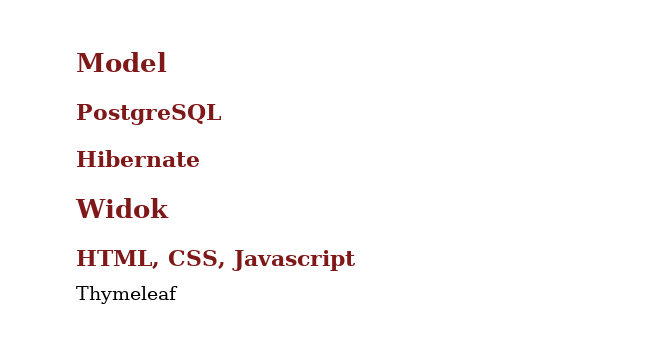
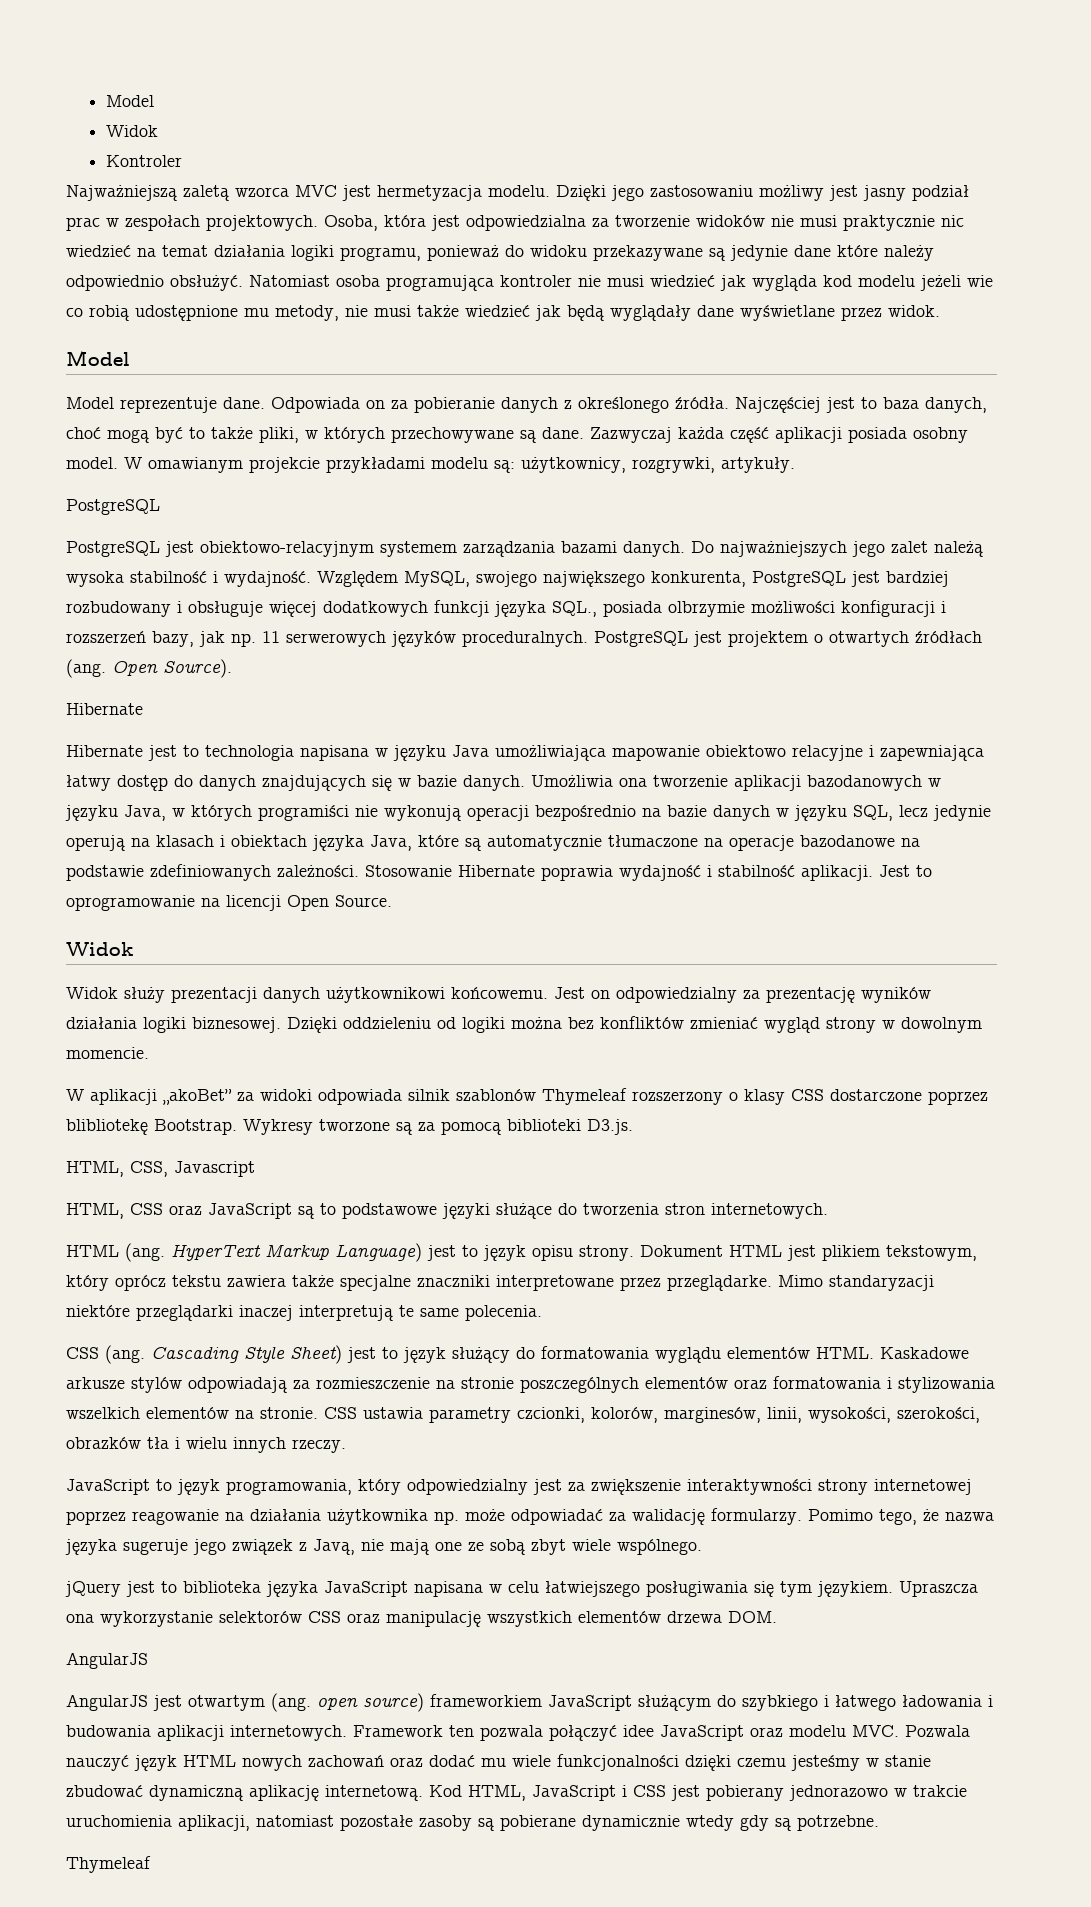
[76,52,167,72] [76,104,221,125] [76,150,200,167] [75,198,169,218] [76,250,356,271] Model // PostgreSQL // Hibernate // Widok // HTML, CSS, Javascript -> [105,95,154,107] [105,125,158,137] [105,155,182,167] [66,185,969,201] [66,215,964,231] [66,245,934,261] [66,275,993,291] [66,305,940,321] [66,350,130,366] [66,397,987,413] [66,427,968,443] [66,457,795,473] [66,499,160,515] [66,541,984,557] [66,571,949,587] [66,600,946,617] [66,631,982,647] [66,659,232,678] [66,703,143,715] [66,745,984,761] [66,775,941,791] [65,805,991,821] [66,835,920,851] [66,864,932,881] [66,895,392,911] [66,942,133,956] [66,987,931,1003] [66,1016,982,1033] [66,1047,149,1059] [66,1088,988,1105] [66,1119,633,1135] [66,1161,255,1177] [66,1203,828,1219] [66,1243,977,1262] [66,1275,934,1291] [66,1305,542,1321] [66,1345,969,1364] [66,1376,995,1393] [66,1407,980,1423] [66,1437,346,1453] [66,1479,972,1495] [66,1508,994,1525] [65,1539,702,1555] [65,1581,978,1597] [66,1611,777,1627] [66,1652,148,1669] [66,1693,993,1712] [66,1725,970,1741] [66,1754,931,1771] [66,1785,967,1801] [66,1815,879,1831] Model // Widok // Kontroler // Najważniejszą zaletą wzorca MVC jest hermetyzacja modelu. Dzięki jego zastosowaniu możliwy jest jasny podział prac w zespołach projektowych. Osoba, która jest odpowiedzialna za tworzenie widoków nie musi praktycznie nic wiedzieć na temat działania logiki programu, ponieważ do widoku przekazywane są jedynie dane które należy odpowiednio obsłużyć. Natomiast osoba programująca kontroler nie musi wiedzieć jak wygląda kod modelu jeżeli wie co robią udostępnione mu metody, nie musi także wiedzieć jak będą wyglądały dane wyświetlane przez widok. // Model // Model reprezentuje dane. Odpowiada on za pobieranie danych z określonego źródła. Najczęściej jest to baza danych, choć mogą być to także pliki, w których przechowywane są dane. Zazwyczaj każda część aplikacji posiada osobny model. W omawianym projekcie przykładami modelu są: użytkownicy, rozgrywki, artykuły. // PostgreSQL // PostgreSQL jest obiektowo-relacyjnym systemem zarządzania bazami danych. Do najważniejszych jego zalet należą wysoka stabilność i wydajność. Względem MySQL, swojego największego konkurenta, PostgreSQL jest bardziej rozbudowany i obsługuje więcej dodatkowych funkcji języka SQL., posiada olbrzymie możliwości konfiguracji i rozszerzeń bazy, jak np. 11 serwerowych języków proceduralnych. PostgreSQL jest projektem o otwartych źródłach (ang. Open Source). // Hibernate // Hibernate jest to technologia napisana w języku Java umożliwiająca mapowanie obiektowo relacyjne i zapewniająca łatwy dostęp do danych znajdujących się w bazie danych. Umożliwia ona tworzenie aplikacji bazodanowych w języku Java, w których programiści nie wykonują operacji bezpośrednio na bazie danych w języku SQL, lecz jedynie operują na klasach i obiektach języka Java, które są automatycznie tłumaczone na operacje bazodanowe na podstawie zdefiniowanych zależności. Stosowanie Hibernate poprawia wydajność i stabilność aplikacji. Jest to oprogramowanie na licencji Open Source. // Widok // Widok służy prezentacji danych użytkownikowi końcowemu. Jest on odpowiedzialny za prezentację wyników działania logiki biznesowej. Dzięki oddzieleniu od logiki można bez konfliktów zmieniać wygląd strony w dowolnym momencie. // W aplikacji „akoBet” za widoki odpowiada silnik szablonów Thymeleaf rozszerzony o klasy CSS dostarczone poprzez blibliotekę Bootstrap. Wykresy tworzone są za pomocą biblioteki D3.js. // HTML, CSS, Javascript // HTML, CSS oraz JavaScript są to podstawowe języki służące do tworzenia stron internetowych. // HTML (ang. HyperText Markup Language) jest to język opisu strony. Dokument HTML jest plikiem tekstowym, który oprócz tekstu zawiera także specjalne znaczniki interpretowane przez przeglądarke. Mimo standaryzacji niektóre przeglądarki inaczej interpretują te same polecenia. // CSS (ang. Cascading Style Sheet) jest to język służący do formatowania wyglądu elementów HTML. Kaskadowe arkusze stylów odpowiadają za rozmieszczenie na stronie poszczególnych elementów oraz formatowania i stylizowania wszelkich elementów na stronie. CSS ustawia parametry czcionki, kolorów, marginesów, linii, wysokości, szerokości, obrazków tła i wielu innych rzeczy. // JavaScript to język programowania, który odpowiedzialny jest za zwiększenie interaktywności strony internetowej poprzez reagowanie na działania użytkownika np. może odpowiadać za walidację formularzy. Pomimo tego, że nazwa języka sugeruje jego związek z Javą, nie mają one ze sobą zbyt wiele wspólnego. // jQuery jest to biblioteka języka JavaScript napisana w celu łatwiejszego posługiwania się tym językiem. Upraszcza ona wykorzystanie selektorów CSS oraz manipulację wszystkich elementów drzewa DOM. // AngularJS // AngularJS jest otwartym (ang. open source) frameworkiem JavaScript służącym do szybkiego i łatwego ładowania i budowania aplikacji internetowych. Framework ten pozwala połączyć idee JavaScript oraz modelu MVC. Pozwala nauczyć język HTML nowych zachowań oraz dodać mu wiele funkcjonalności dzięki czemu jesteśmy w stanie zbudować dynamiczną aplikację internetową. Kod HTML, JavaScript i CSS jest pobierany jednorazowo w trakcie uruchomienia aplikacji, natomiast pozostałe zasoby są pobierane dynamicznie wtedy gdy są potrzebne.

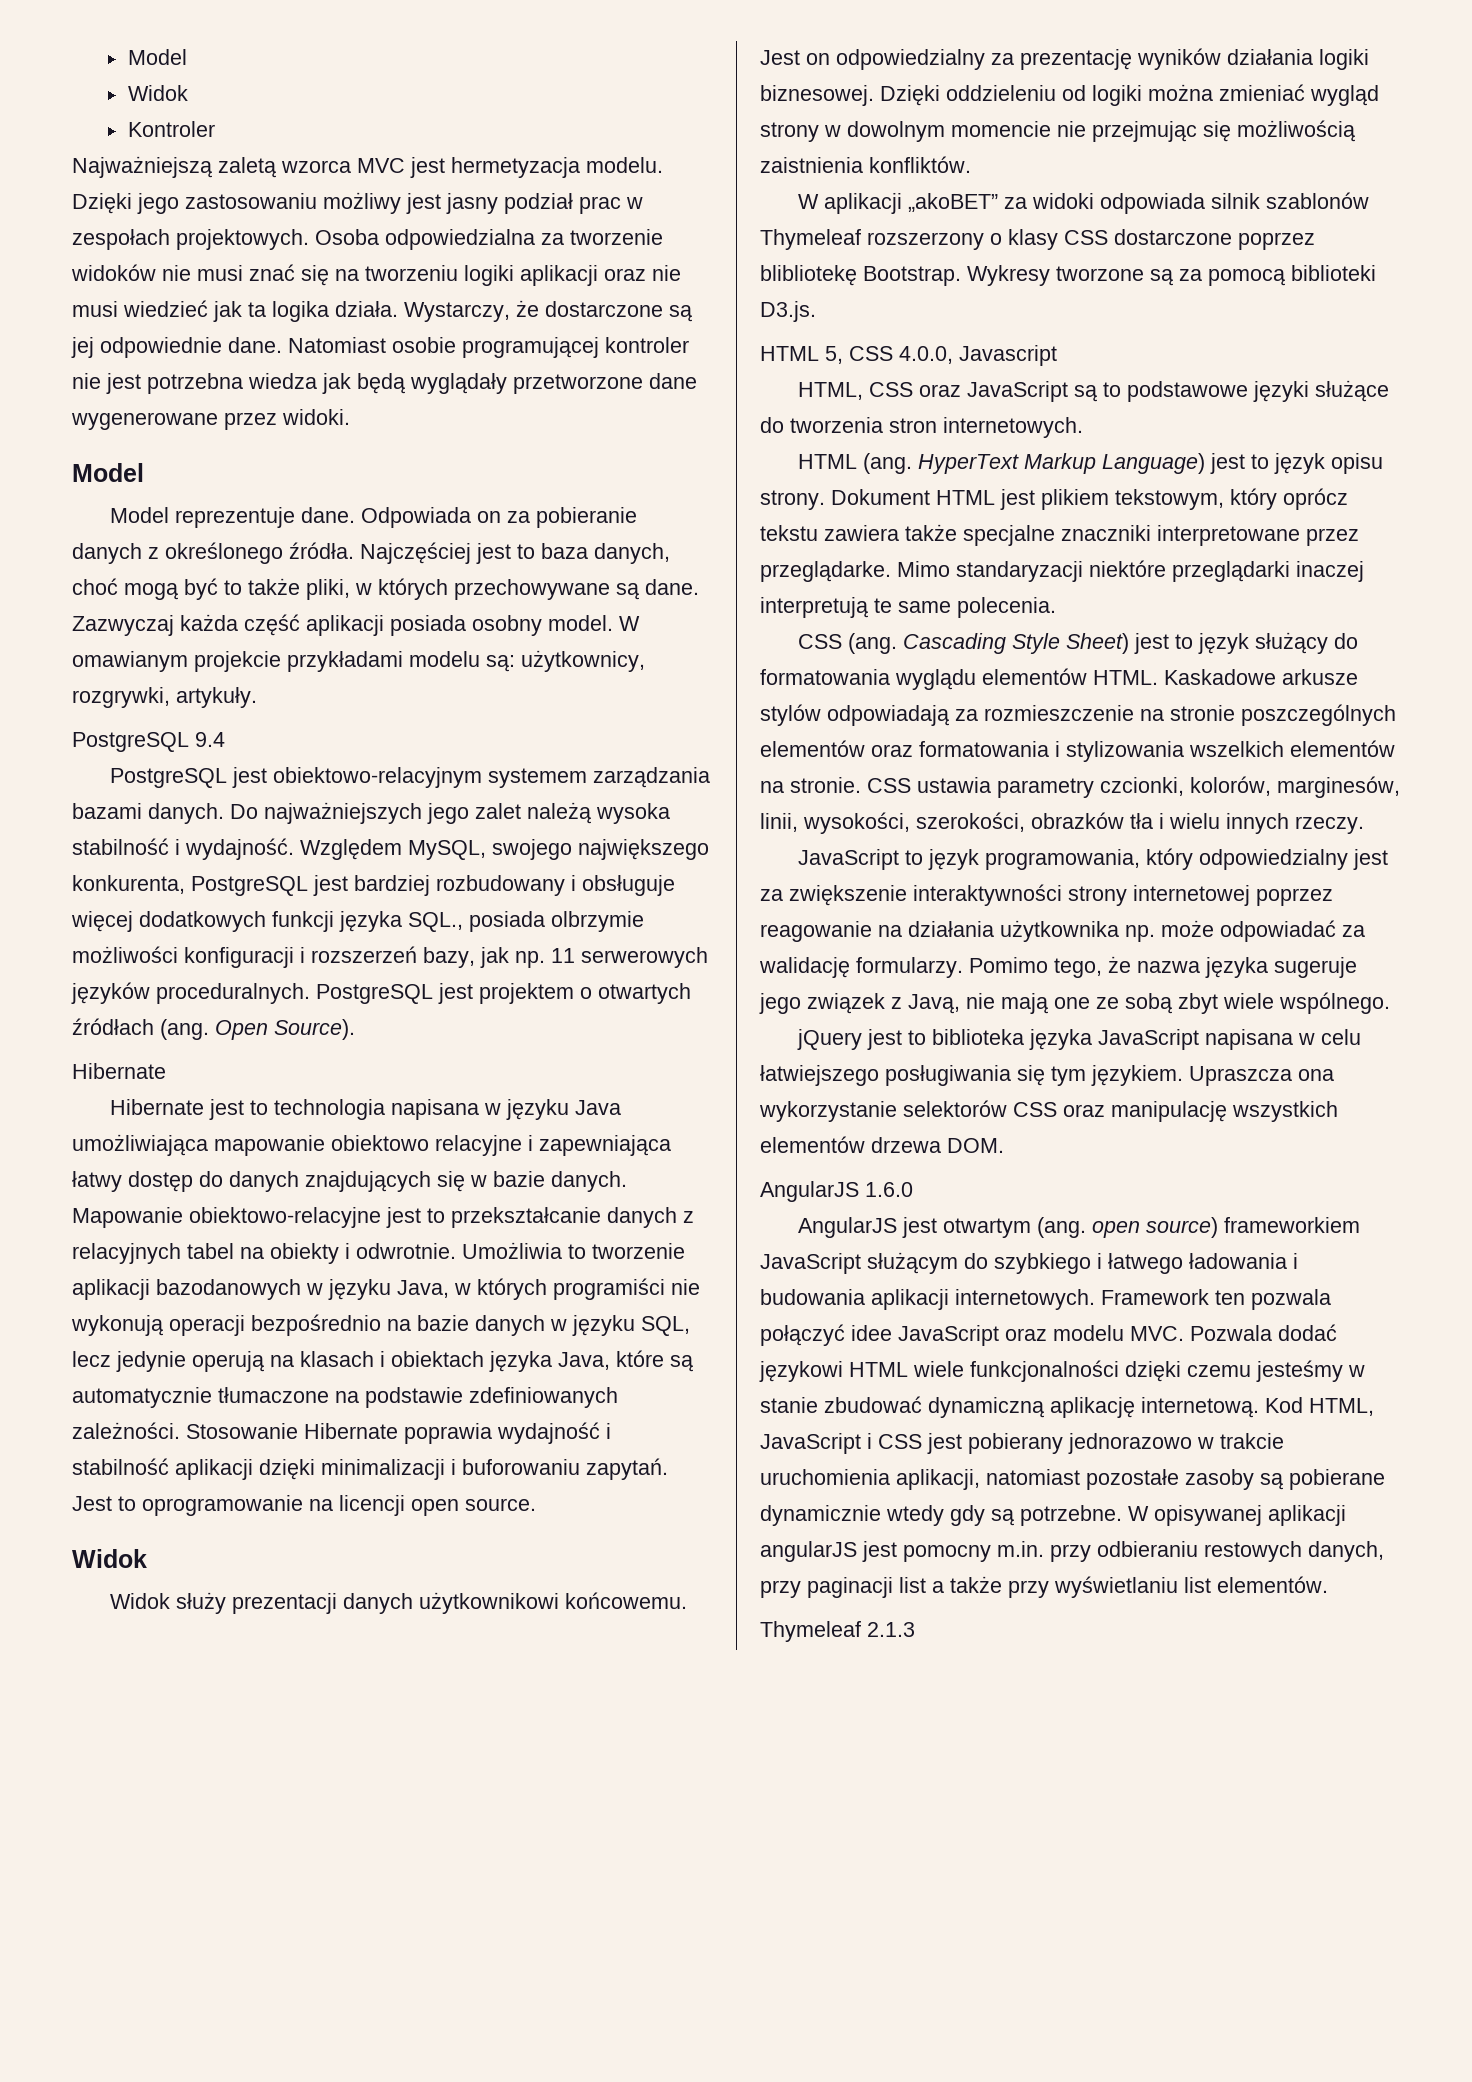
[324,215,460,231] Osoba, która jest -> [315,229,379,245] Osoba
[843,215,964,231] [66,245,934,261] [66,275,993,291] [66,305,940,321] praktycznie nic wiedzieć na temat działania logiki programu, ponieważ do widoku przekazywane są jedynie dane które należy odpowiednio obsłużyć. Natomiast osoba programująca kontroler nie musi wiedzieć jak wygląda kod modelu jeżeli wie co robią udostępnione mu metody, nie musi także wiedzieć jak będą wyglądały dane wyświetlane przez widok. -> [249,264,681,286] [72,300,692,322] [71,337,689,358] [72,373,697,394] [71,409,350,430] znać się na tworzeniu logiki aplikacji oraz nie musi wiedzieć jak ta logika działa. Wystarczy, że dostarczone są jej odpowiednie dane. Natomiast osobie programującej kontroler nie jest potrzebna wiedza jak będą wyglądały przetworzone dane wygenerowane przez widoki.
(160, 507) none -> [195,732,225,747] 9.4
[531,775,647,787] Umożliwia ona -> [72,1207,694,1228] [72,1242,586,1264] Mapowanie obiektowo-relacyjne jest to przekształcanie danych z relacyjnych tabel na obiekty i odwrotnie. Umożliwia to
[729,835,920,851] operacje bazodanowe na -> (359, 1397) none
[801,865,873,881] aplikacji. -> [175,1458,668,1480] aplikacji dzięki minimalizacji i buforowaniu zapytań.
[287,895,392,911] Open Source. -> [411,1498,536,1516] open source.
[568,1016,684,1029] bez konfliktów -> (1213, 92) none
[66,1047,149,1059] momencie. -> [951,120,1355,142] [760,156,971,173] momencie nie przejmując się możliwością zaistnienia konfliktów.
[163,1089,232,1105] „akoBet” -> [908,193,999,212] „akoBET”
[66,1161,168,1177] HTML, CSS, -> [760,346,953,364] HTML 5, CSS 4.0.0,
(148, 1660) none -> [865,1182,913,1197] 1.6.0
[66,1755,506,1771] nauczyć język HTML nowych zachowań oraz dodać mu -> [1278,1324,1337,1341] [759,1361,908,1382] dodać językowi HTML
[66,1856,151,1873] // Thymeleaf -> [1128,1505,1346,1526] [760,1541,1384,1562] [760,1576,1328,1598] [760,1621,915,1642] W opisywanej aplikacji angularJS jest pomocny m.in. przy odbieraniu restowych danych, przy paginacji list a także przy wyświetlaniu list elementów. // Thymeleaf 2.1.3

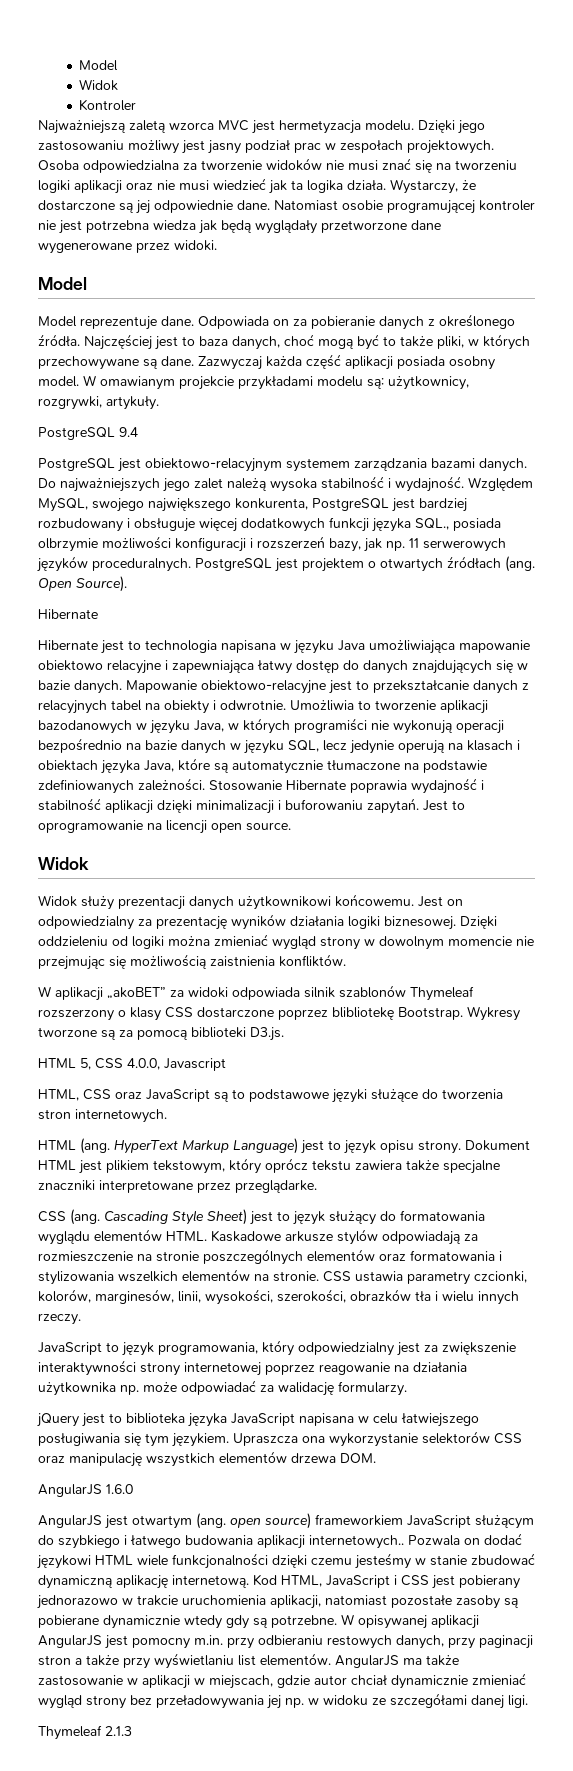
[897,560,1364,582] [760,597,1056,618] Mimo standaryzacji niektóre przeglądarki inaczej interpretują te same polecenia. -> (317, 1186) none
[969,956,1357,978] [759,992,1390,1014] Pomimo tego, że nazwa języka sugeruje jego związek z Javą, nie mają one ze sobą zbyt wiele wspólnego. -> (407, 1388) none
[1189,1253,1298,1269] [760,1289,1331,1310] [760,1324,1272,1346] ładowania i budowania aplikacji internetowych. Framework ten pozwala połączyć idee JavaScript oraz modelu MVC. Pozwala -> [185,1535,480,1549] budowania aplikacji internetowych.. Pozwala on
[760,1541,857,1562] angularJS -> [38,1635,102,1648] AngularJS
[899,1577,926,1593] list -> [38,1655,71,1666] stron
(1328, 1584) none -> [335,1655,459,1668] [38,1673,526,1689] [38,1693,528,1709] AngularJS ma także zastosowanie w aplikacji w miejscach, gdzie autor chciał dynamicznie zmieniać wygląd strony bez przeładowywania jej np. w widoku ze szczegółami danej ligi.

